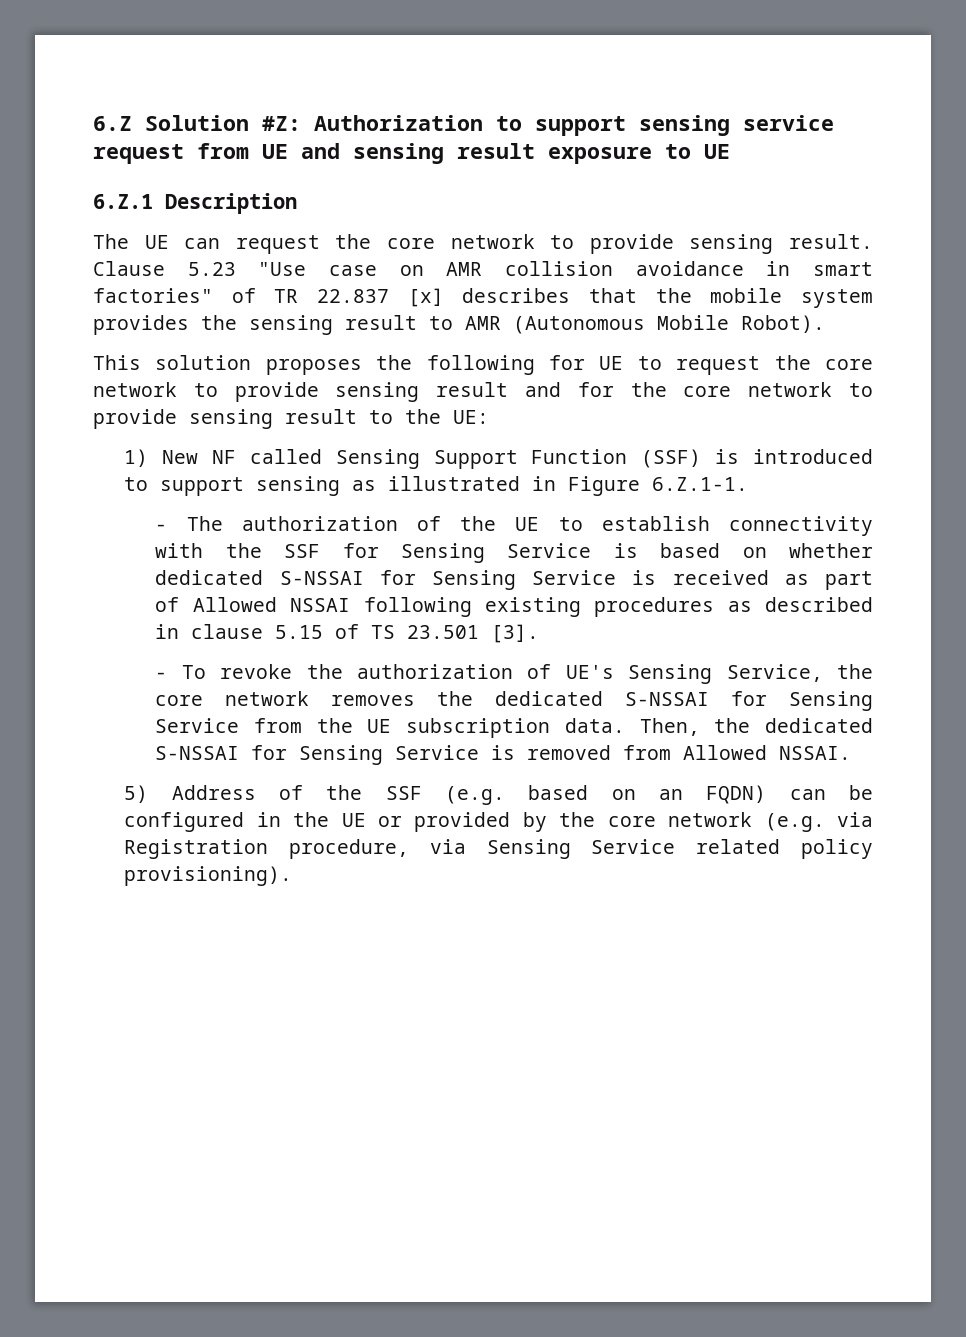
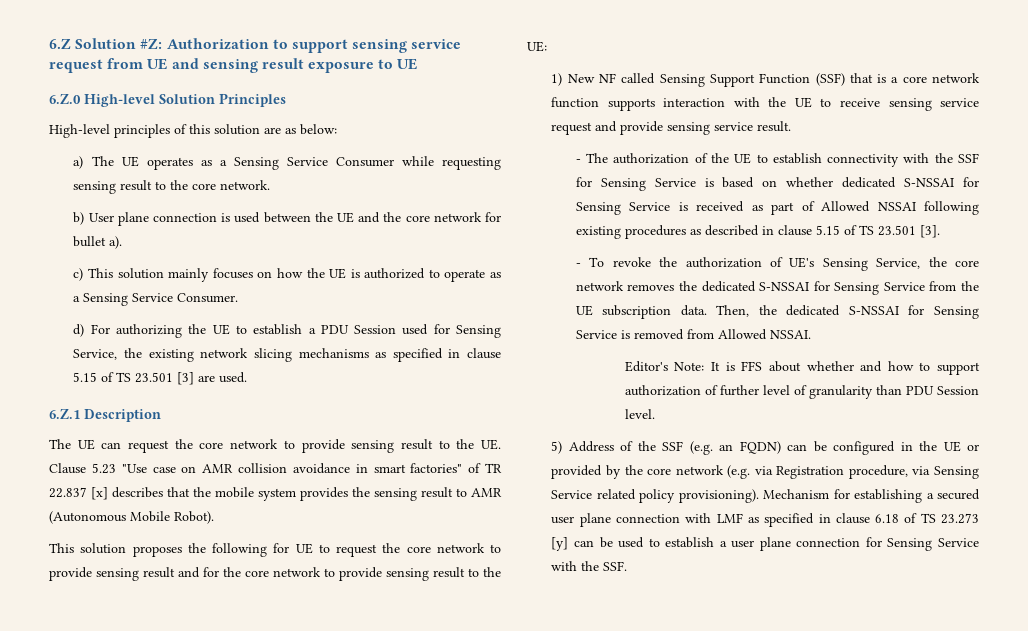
(730, 151) none -> [49,93,286,107] [49,124,337,138] [73,156,501,170] [73,180,271,194] [73,212,501,226] [73,236,123,249] [73,268,501,282] [73,293,239,306] [73,324,501,338] [73,348,501,362] [73,372,248,385] // 6.Z.0 High-level Solution Principles // High-level principles of this solution are as below: // a) The UE operates as a Sensing Service Consumer while requesting sensing result to the core network. // b) User plane connection is used between the UE and the core network for bullet a). // c) This solution mainly focuses on how the UE is authorized to operate as a Sensing Service Consumer. // d) For authorizing the UE to establish a PDU Session used for Sensing Service, the existing network slicing mechanisms as specified in clause 5.15 of TS 23.501 [3] are used.
[789,234,874,249] result. -> [400,439,501,450] result to the UE.
[715,449,873,464] [124,476,749,496] is introduced to support sensing as illustrated in Figure 6.Z.1-1. -> [849,73,980,83] [551,97,980,111] [551,121,792,135] that is a core network function supports interaction with the UE to receive sensing service request and provide sensing service result.
(852, 753) none -> [624,361,980,375] [624,385,979,399] [624,409,655,419] // Editor's Note: It is FFS about whether and how to support authorization of further level of granularity than PDU Session level.
[528,785,636,800] based on -> (713, 448) none
(293, 876) none -> [763,489,980,503] [551,513,979,527] [551,537,979,551] [551,561,628,571] Mechanism for establishing a secured user plane connection with LMF as specified in clause 6.18 of TS 23.273 [y] can be used to establish a user plane connection for Sensing Service with the SSF.

